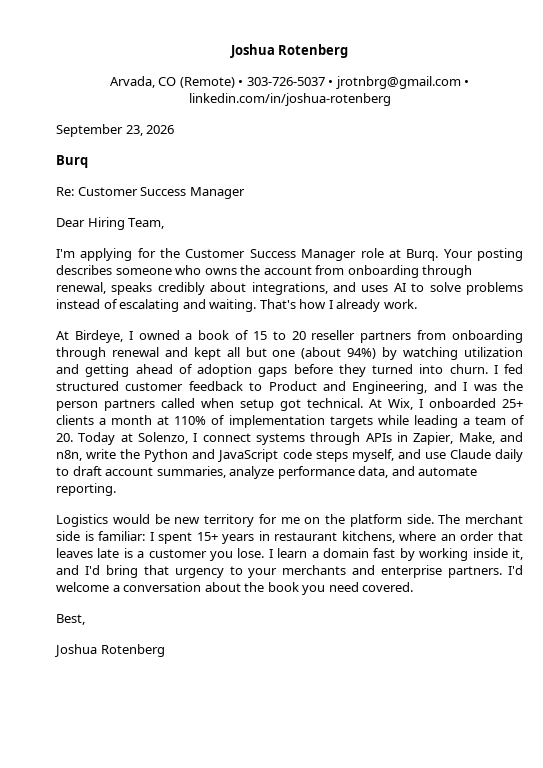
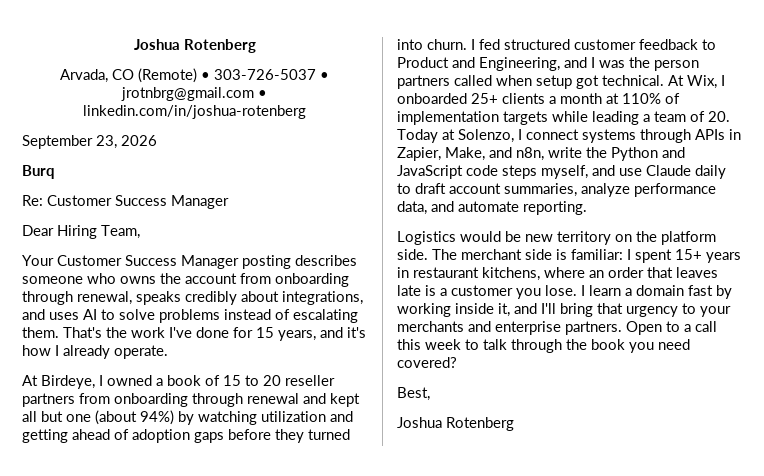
[56,248,473,261] I'm applying for the Customer Success Manager role at Burq. Your -> [22,255,239,269] Your Customer Success Manager
[182,299,296,312] and waiting. That's -> [22,327,366,341] them. That's the work I've done for 15 years, and it's
[383,299,417,309] work. -> [114,345,168,359] operate.
[258,514,300,524] for me -> (611, 238) none
[84,565,100,575] I'd -> [541,303,556,314] I'll
[508,565,524,575] [56,582,241,592] I'd welcome a conversation about -> [626,321,717,335] [397,339,562,353] Open to a call this week to talk through
[362,582,414,592] covered. -> [397,357,457,368] covered?

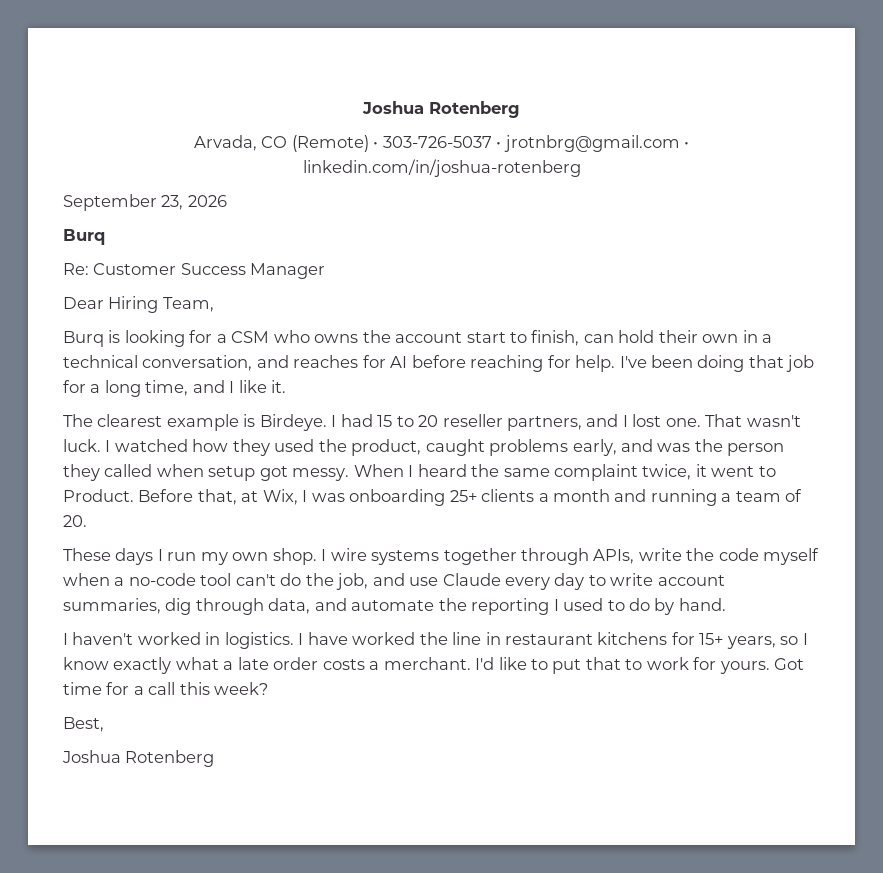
[22,255,357,269] [22,273,349,287] [22,291,363,305] [22,309,358,323] [22,327,366,341] [22,345,168,359] [22,375,335,389] [22,393,360,407] [22,410,353,425] [22,429,350,443] [397,39,716,50] [397,57,595,71] Your Customer Success Manager posting describes someone who owns the account from onboarding through renewal, speaks credibly about integrations, and uses AI to solve problems instead of escalating them. That's the work I've done for 15 years, and it's how I already operate. // At Birdeye, I owned a book of 15 to 20 reseller partners from onboarding through renewal and kept all but one (about 94%) by watching utilization and getting ahead of adoption gaps before they turned into churn. I fed structured customer feedback to Product and Engineering, and I -> [63,330,773,347] [63,355,815,372] [63,380,287,397] [63,414,801,431] [63,439,654,456] Burq is looking for a CSM who owns the account start to finish, can hold their own in a technical conversation, and reaches for AI before reaching for help. I've been doing that job for a long time, and I like it. // The clearest example is Birdeye. I had 15 to 20 reseller partners, and I lost one. That wasn't luck. I watched how they used the product, caught problems early, and
[397,75,450,89] partners -> [63,464,100,481] they
[602,75,725,89] [397,93,680,104] [397,111,730,125] [397,129,741,143] [397,147,685,161] [397,165,726,179] [397,183,716,197] [397,201,587,215] [397,231,716,245] [397,249,741,263] [397,267,718,281] [397,285,732,299] [397,303,731,317] [397,321,717,335] [397,339,690,353] [397,357,457,368] technical. At Wix, I onboarded 25+ clients a month at 110% of implementation targets while leading a team of 20. Today at Solenzo, I connect systems through APIs in Zapier, Make, and n8n, write the Python and JavaScript code steps myself, and use Claude daily to draft account summaries, analyze performance data, and automate reporting. // Logistics would be new territory on the platform side. The merchant side is familiar: I spent 15+ years in restaurant kitchens, where an order that leaves late is a customer you lose. I learn a domain fast by working inside it, and I'll bring that urgency to your merchants and enterprise partners. Open to a call this week to talk through the book you need covered? -> [292,464,776,481] [63,489,803,506] [63,515,87,527] [63,548,820,565] [63,573,725,590] [63,598,726,615] [63,632,808,649] [63,657,805,674] [63,682,269,695] messy. When I heard the same complaint twice, it went to Product. Before that, at Wix, I was onboarding 25+ clients a month and running a team of 20. // These days I run my own shop. I wire systems together through APIs, write the code myself when a no-code tool can't do the job, and use Claude every day to write account summaries, dig through data, and automate the reporting I used to do by hand. // I haven't worked in logistics. I have worked the line in restaurant kitchens for 15+ years, so I know exactly what a late order costs a merchant. I'd like to put that to work for yours. Got time for a call this week?

